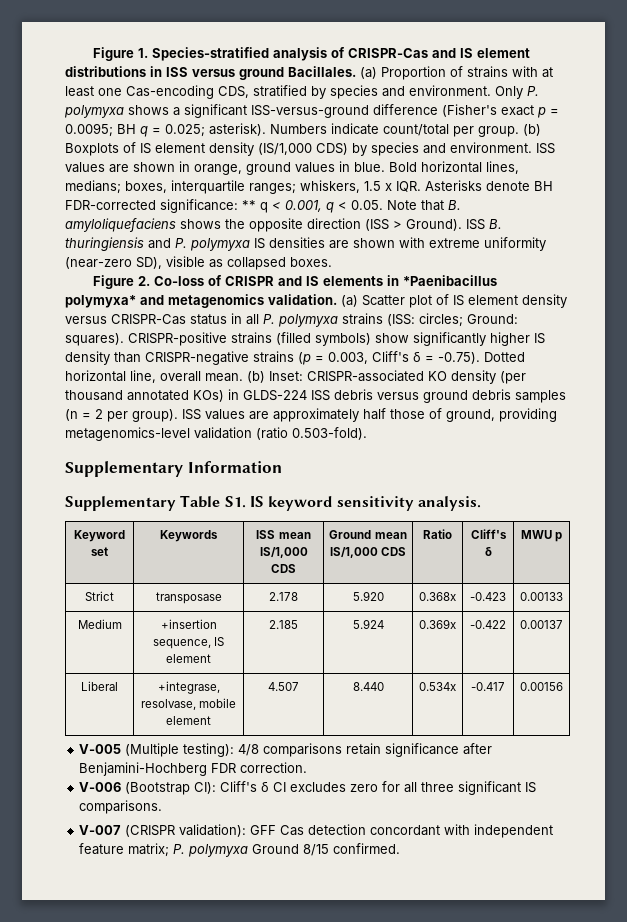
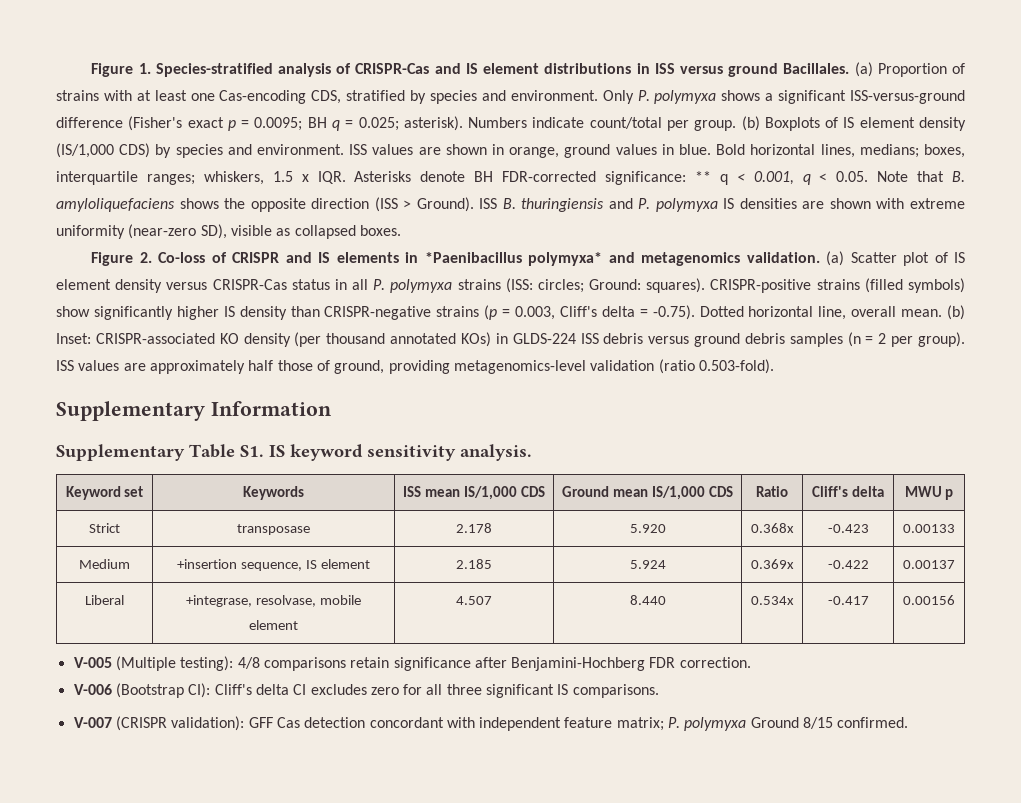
[413,352,421,362] δ -> [601,306,635,317] delta
[484,547,492,556] δ -> [851,486,884,497] delta
[261,782,270,792] δ -> [255,684,289,695] delta

